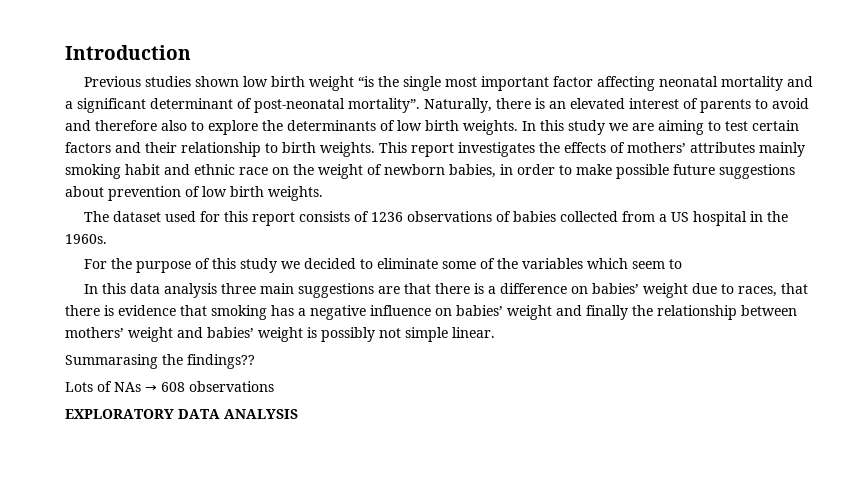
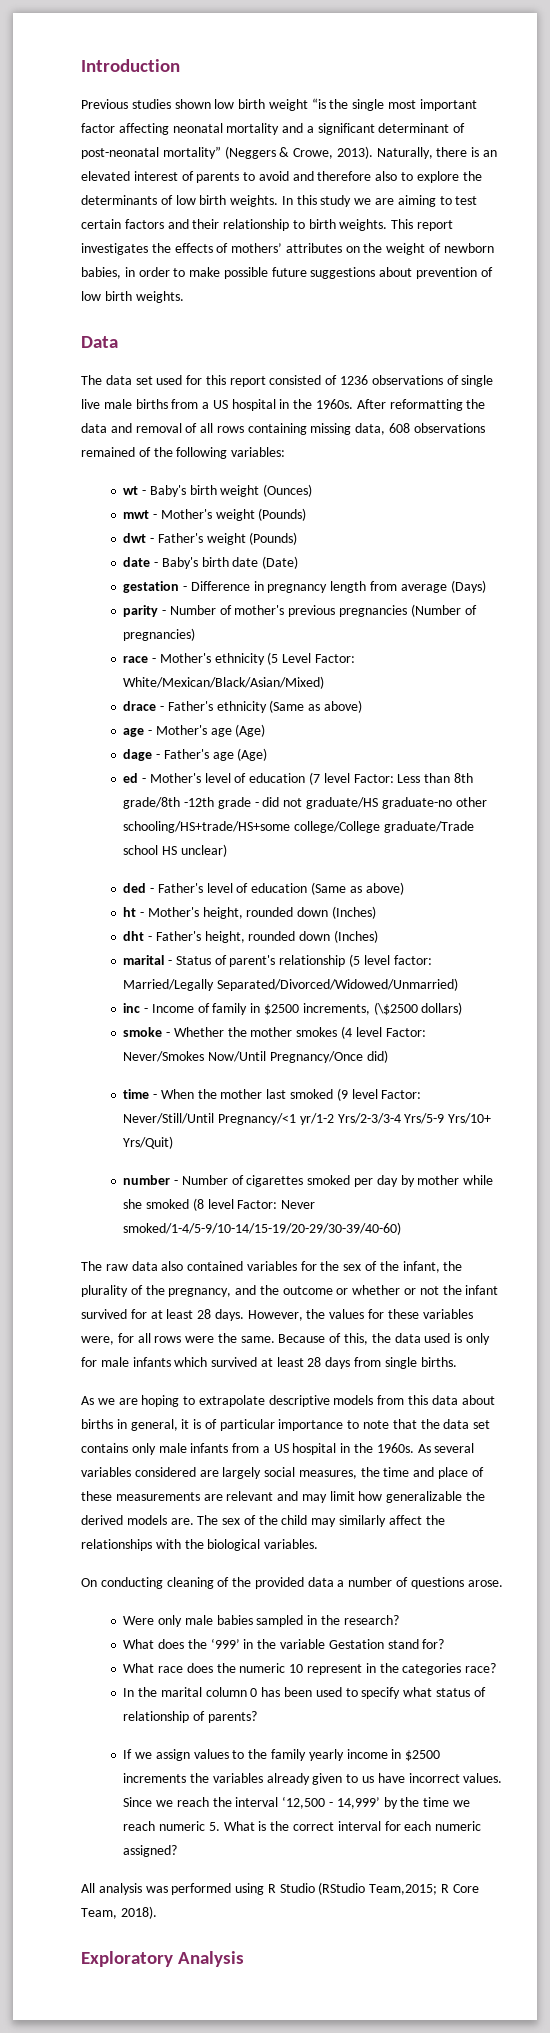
[348,98,420,113] mortality”. -> [162,146,373,159] mortality” (Neggers & Crowe, 2013).
[759,142,805,157] [65,164,268,179] mainly smoking habit and ethnic race -> (342, 248) none
[83,211,161,222] // The dataset -> [81,336,118,348] [81,375,153,385] // Data // The data set
[298,211,350,222] consists -> [269,375,322,385] consisted
[512,211,788,226] [65,234,107,244] [83,258,682,273] [83,283,808,298] [65,305,797,320] [65,327,495,342] [65,354,255,369] [65,381,274,392] [65,409,298,419] babies collected from a US hospital in the 1960s. // For the purpose of this study we decided to eliminate some of the variables which seem to // In this data analysis three main suggestions are that there is a difference on babies’ weight due to races, that there is evidence that smoking has a negative influence on babies’ weight and finally the relationship between mothers’ weight and babies’ weight is possibly not simple linear. // Summarasing the findings?? // Lots of NAs → 608 observations // EXPLORATORY DATA ANALYSIS -> [461,375,494,387] [81,399,486,411] [81,423,485,435] [81,447,286,459] [123,484,313,497] [123,508,307,521] [123,532,298,545] [123,556,299,569] [123,580,486,593] [123,604,477,617] [123,628,196,641] [123,652,356,665] [123,676,325,689] [123,700,363,713] [123,724,266,737] [123,748,268,761] [123,772,473,785] [123,797,487,809] [123,821,474,833] [123,844,227,857] [123,882,404,895] [123,906,377,919] [123,930,379,943] [123,954,432,967] [123,978,459,991] [123,1002,463,1015] [123,1026,426,1039] [123,1050,388,1063] [123,1088,422,1101] [123,1113,492,1125] [123,1136,174,1149] [123,1175,494,1187] [123,1198,316,1211] [123,1222,402,1235] [81,1261,463,1273] [81,1285,499,1297] [81,1309,473,1321] [81,1333,490,1345] [81,1357,457,1369] [81,1395,495,1407] [81,1419,491,1431] [81,1443,475,1455] [81,1467,484,1479] [81,1491,486,1503] [81,1515,445,1527] [81,1539,319,1551] [81,1577,503,1589] [123,1615,399,1627] [123,1638,445,1649] [123,1663,497,1675] [123,1687,486,1699] [123,1711,257,1723] [123,1749,441,1761] [123,1773,503,1785] [123,1796,470,1809] [123,1821,482,1831] [123,1845,178,1857] [81,1882,479,1895] [81,1906,157,1919] [81,1951,245,1967] single live male births from a US hospital in the 1960s. After reformatting the data and removal of all rows containing missing data, 608 observations remained of the following variables: // wt - Baby's birth weight (Ounces) // mwt - Mother's weight (Pounds) // dwt - Father's weight (Pounds) // date - Baby's birth date (Date) // gestation - Difference in pregnancy length from average (Days) // parity - Number of mother's previous pregnancies (Number of pregnancies) // race - Mother's ethnicity (5 Level Factor: White/Mexican/Black/Asian/Mixed) // drace - Father's ethnicity (Same as above) // age - Mother's age (Age) // dage - Father's age (Age) // ed - Mother's level of education (7 level Factor: Less than 8th grade/8th -12th grade - did not graduate/HS graduate-no other schooling/HS+trade/HS+some college/College graduate/Trade school HS unclear) // ded - Father's level of education (Same as above) // ht - Mother's height, rounded down (Inches) // dht - Father's height, rounded down (Inches) // marital - Status of parent's relationship (5 level factor: Married/Legally Separated/Divorced/Widowed/Unmarried) // inc - Income of family in $2500 increments, (\$2500 dollars) // smoke - Whether the mother smokes (4 level Factor: Never/Smokes Now/Until Pregnancy/Once did) // time - When the mother last smoked (9 level Factor: Never/Still/Until Pregnancy/<1 yr/1-2 Yrs/2-3/3-4 Yrs/5-9 Yrs/10+ Yrs/Quit) // number - Number of cigarettes smoked per day by mother while she smoked (8 level Factor: Never smoked/1-4/5-9/10-14/15-19/20-29/30-39/40-60) // The raw data also contained variables for the sex of the infant, the plurality of the pregnancy, and the outcome or whether or not the infant survived for at least 28 days. However, the values for these variables were, for all rows were the same. Because of this, the data used is only for male infants which survived at least 28 days from single births. // As we are hoping to extrapolate descriptive models from this data about births in general, it is of particular importance to note that the data set contains only male infants from a US hospital in the 1960s. As several variables considered are largely social measures, the time and place of these measurements are relevant and may limit how generalizable the derived models are. The sex of the child may similarly affect the relationships with the biological variables. // On conducting cleaning of the provided data a number of questions arose. // Were only male babies sampled in the research? // What does the ‘999’ in the variable Gestation stand for? // What race does the numeric 10 represent in the categories race? // In the marital column 0 has been used to specify what status of relationship of parents? // If we assign values to the family yearly income in $2500 increments the variables already given to us have incorrect values. Since we reach the interval ‘12,500 - 14,999’ by the time we reach numeric 5. What is the correct interval for each numeric assigned? // All analysis was performed using R Studio (RStudio Team,2015; R Core Team, 2018). // Exploratory Analysis

